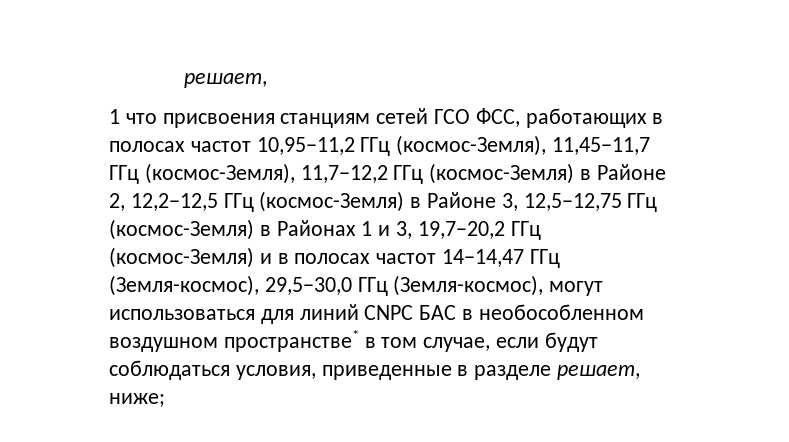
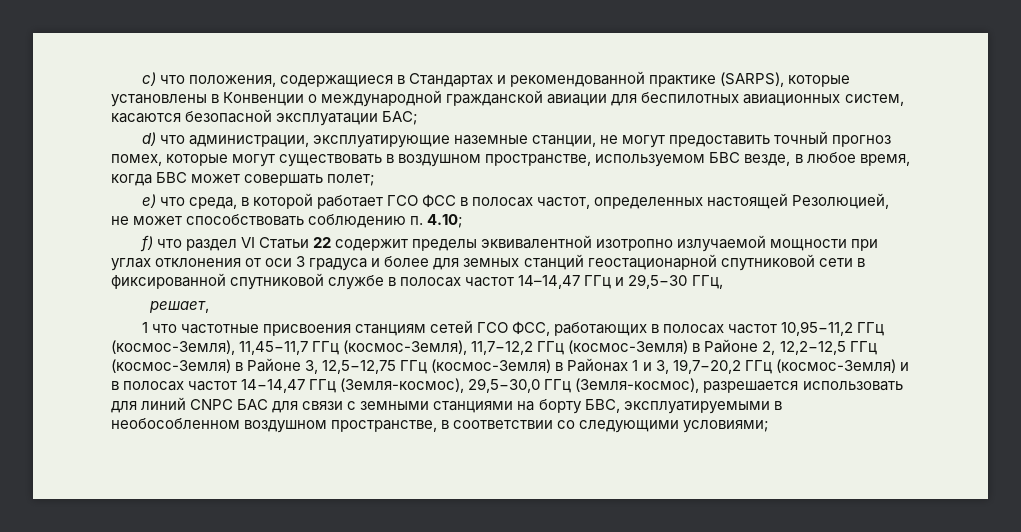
(183, 80) none -> [141,71,851,87] [111,90,904,107] [111,109,419,126] [141,131,892,148] [111,152,910,167] [111,172,376,186] [141,193,890,209] [111,214,464,228] [139,235,879,252] [111,254,865,271] [111,273,723,290] c) что положения, содержащиеся в Стандартах и рекомендованной практике (SARPS), которые установлены в Конвенции о международной гражданской авиации для беспилотных авиационных систем, касаются безопасной эксплуатации БАС; // d) что администрации, эксплуатирующие наземные станции, не могут предоставить точный прогноз помех, которые могут существовать в воздушном пространстве, используемом БВС везде, в любое время, когда БВС может совершать полет; // e) что среда, в которой работает ГСО ФСС в полосах частот, определенных настоящей Резолюцией, не может способствовать соблюдению п. 4.10; // f) что раздел VI Статьи 22 содержит пределы эквивалентной изотропно излучаемой мощности при углах отклонения от оси 3 градуса и более для земных станций геостационарной спутниковой сети в фиксированной спутниковой службе в полосах частот 14–14,47 ГГц и 29,5−30 ГГц, //
(157, 118) none -> [180,324,259,334] частотные
[549,281,604,296] [109,309,255,320] могут использоваться -> [703,381,903,393] разрешается использовать
[462,304,644,320] [109,330,598,352] [109,360,641,380] [109,393,165,407] в необособленном воздушном пространстве* в том случае, если будут соблюдаться условия, приведенные в разделе решает, ниже; -> [272,399,782,414] [111,418,770,433] для связи с земными станциями на борту БВС, эксплуатируемыми в необособленном воздушном пространстве, в соответствии со следующими условиями;

